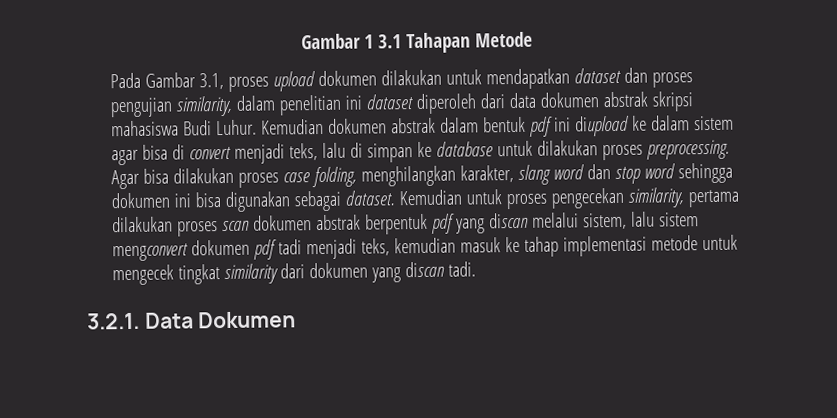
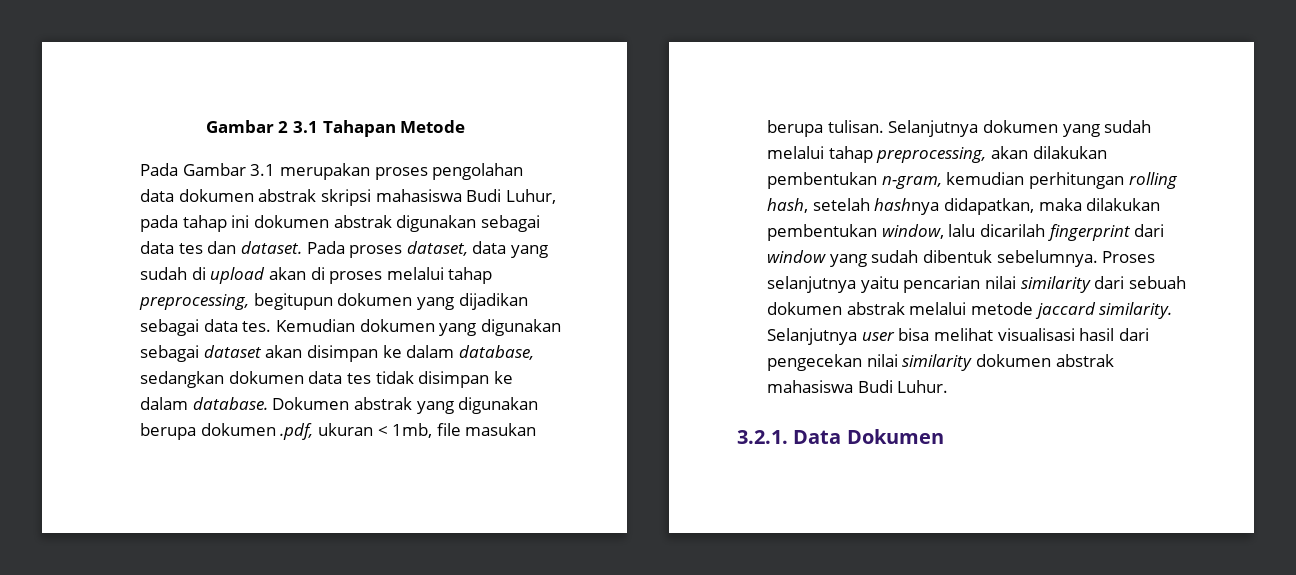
[301,33,375,50] Gambar 1 -> [205,120,289,133] Gambar 2
[198,67,693,92] [109,93,505,118] 3.1, proses upload dokumen dilakukan untuk mendapatkan dataset dan proses pengujian similarity, dalam penelitian ini dataset diperoleh dari -> [250,163,524,180] 3.1 merupakan proses pengolahan
[215,115,734,137] [110,139,730,166] [110,162,733,190] [110,187,739,212] [111,211,699,237] [111,234,738,262] [111,261,476,286] Luhur. Kemudian dokumen abstrak dalam bentuk pdf ini diupload ke dalam sistem agar bisa di convert menjadi teks, lalu di simpan ke database untuk dilakukan proses preprocessing. Agar bisa dilakukan proses case folding, menghilangkan karakter, slang word dan stop word sehingga dokumen ini bisa digunakan sebagai dataset. Kemudian untuk proses pengecekan similarity, pertama dilakukan proses scan dokumen abstrak berpentuk pdf yang discan melalui sistem, lalu sistem mengconvert dokumen pdf tadi menjadi teks, kemudian masuk ke tahap implementasi metode untuk mengecek tingkat similarity dari dokumen yang discan tadi. -> [505,189,556,204] [140,215,540,232] [140,241,548,258] [140,267,493,284] [139,293,528,310] [140,319,561,336] [140,345,534,362] [140,371,513,388] [140,397,539,414] [140,423,537,440] [767,120,1152,137] [767,146,1107,163] [767,172,1178,189] [767,198,1161,215] [767,224,1165,241] [767,250,1156,267] [767,276,1186,293] [767,302,1173,319] [767,328,1149,345] [767,354,1114,371] [767,380,949,393] Luhur, pada tahap ini dokumen abstrak digunakan sebagai data tes dan dataset. Pada proses dataset, data yang sudah di upload akan di proses melalui tahap preprocessing, begitupun dokumen yang dijadikan sebagai data tes. Kemudian dokumen yang digunakan sebagai dataset akan disimpan ke dalam database, sedangkan dokumen data tes tidak disimpan ke dalam database. Dokumen abstrak yang digunakan berupa dokumen .pdf, ukuran < 1mb, file masukan berupa tulisan. Selanjutnya dokumen yang sudah melalui tahap preprocessing, akan dilakukan pembentukan n-gram, kemudian perhitungan rolling hash, setelah hashnya didapatkan, maka dilakukan pembentukan window, lalu dicarilah fingerprint dari window yang sudah dibentuk sebelumnya. Proses selanjutnya yaitu pencarian nilai similarity dari sebuah dokumen abstrak melalui metode jaccard similarity. Selanjutnya user bisa melihat visualisasi hasil dari pengecekan nilai similarity dokumen abstrak mahasiswa Budi Luhur.

